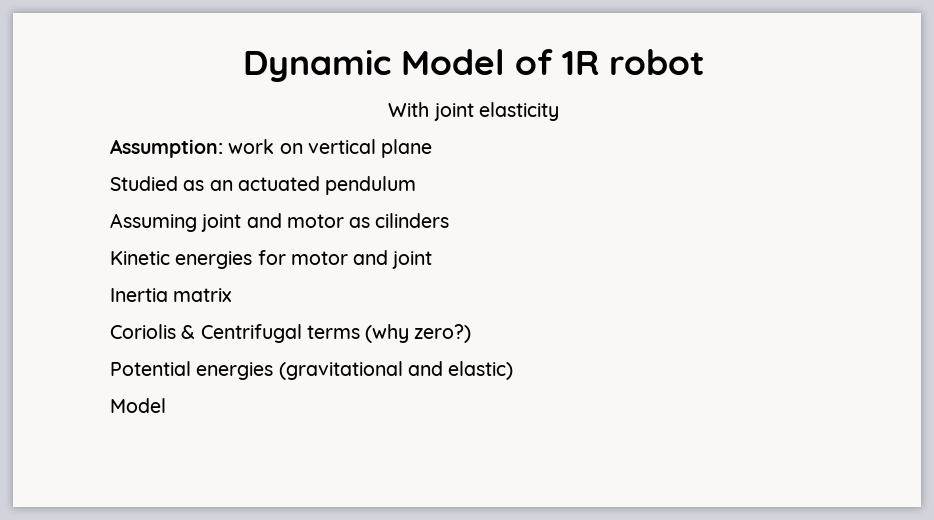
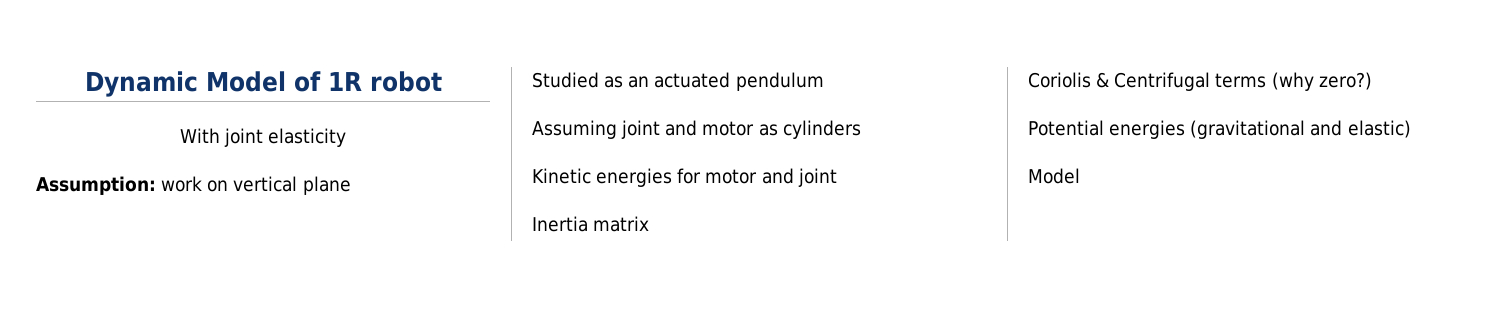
[375,213,450,228] cilinders -> [782,120,861,139] cylinders

